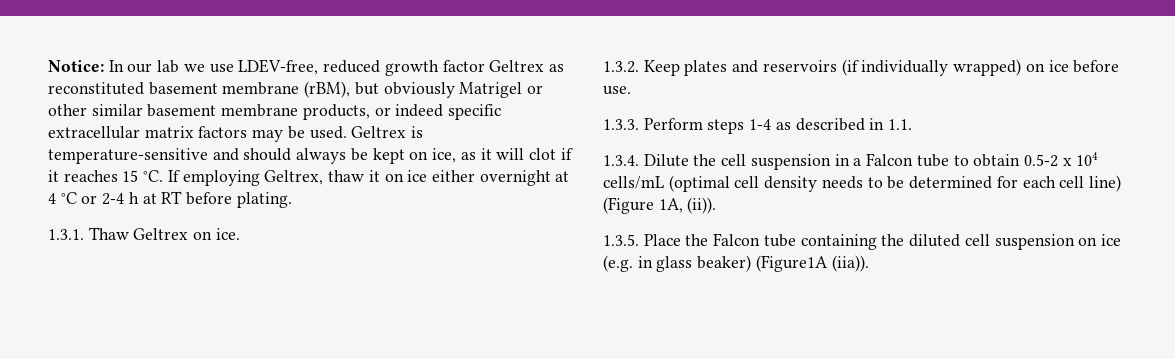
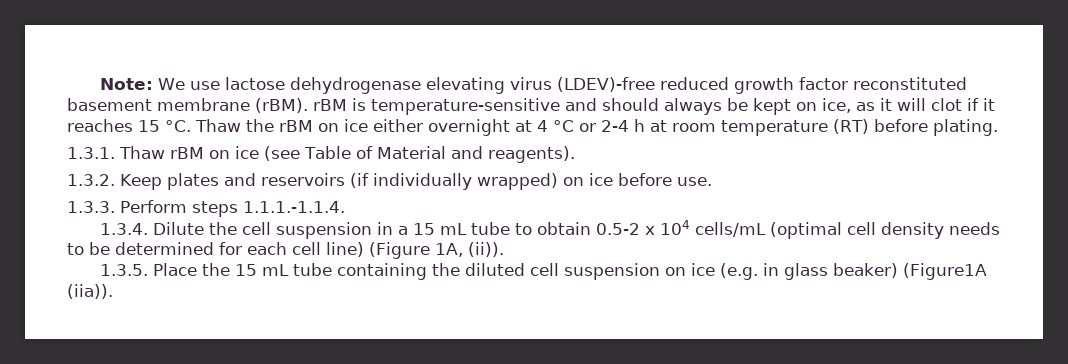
[48,59,319,75] Notice: In our lab we use LDEV-free, -> [100,77,656,94] Note: We use lactose dehydrogenase elevating virus (LDEV)-free
[489,60,564,72] Geltrex as -> (849, 83) none
[304,81,544,98] [48,104,502,120] [48,126,407,142] (rBM), but obviously Matrigel or other similar basement membrane products, or indeed specific extracellular matrix factors may be used. Geltrex -> [255,98,347,113] (rBM). rBM
[167,170,380,186] If employing Geltrex, thaw it -> [195,119,313,132] Thaw the rBM
[161,191,183,204] RT -> [672,119,869,136] room temperature (RT)
[133,228,240,240] Geltrex on ice. -> [170,146,575,163] rBM on ice (see Table of Material and reagents).
[749,118,913,131] 1-4 as described in 1.1. -> [243,201,345,213] 1.1.1.-1.1.4.
[866,153,914,166] Falcon -> [413,223,468,235] 15 mL
[713,233,761,246] Falcon -> [235,264,290,276] 15 mL

